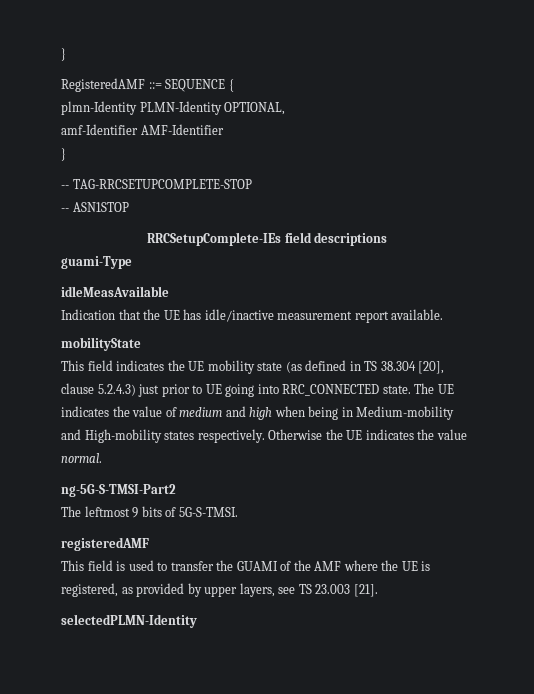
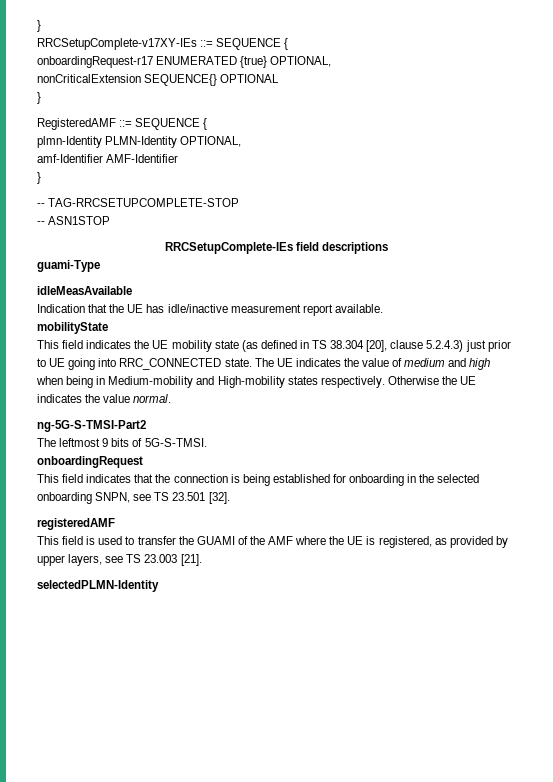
[61,48,66,61] } -> [37,20,41,32] [37,38,289,50] [37,56,332,68] [37,74,280,86] [37,92,41,104] } // RRCSetupComplete-v17XY-IEs ::= SEQUENCE { // onboardingRequest-r17 ENUMERATED {true} OPTIONAL, // nonCriticalExtension SEQUENCE{} OPTIONAL // }
(238, 512) none -> [37,456,143,468] [37,474,480,486] [37,492,230,504] // onboardingRequest // This field indicates that the connection is being established for onboarding in the selected onboarding SNPN, see TS 23.501 [32].

